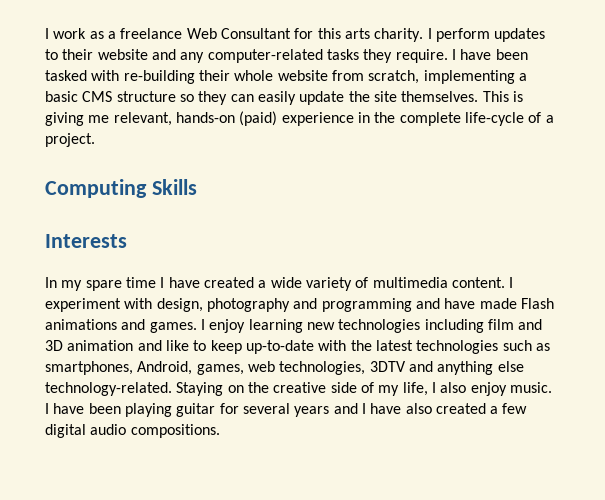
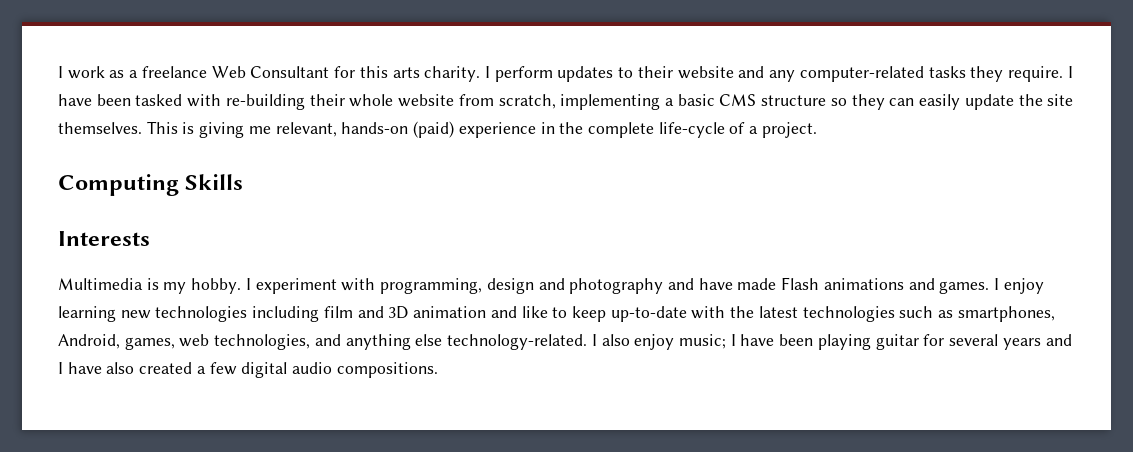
[45,277,514,291] [45,298,412,312] In my spare time I have created a wide variety of multimedia content. I experiment with design, photography and programming -> [58,278,664,294] Multimedia is my hobby. I experiment with programming, design and photography
[369,361,406,372] 3DTV -> (311, 342) none
[176,382,428,396] Staying on the creative side of my life, -> (588, 342) none
[509,382,552,393] music. -> [678,334,726,349] music;

